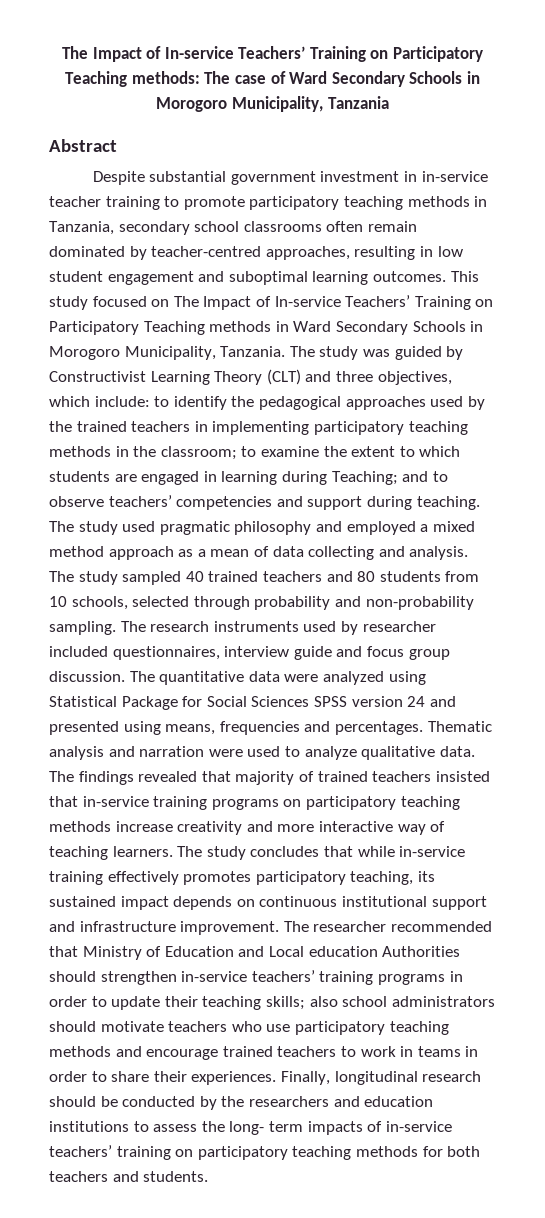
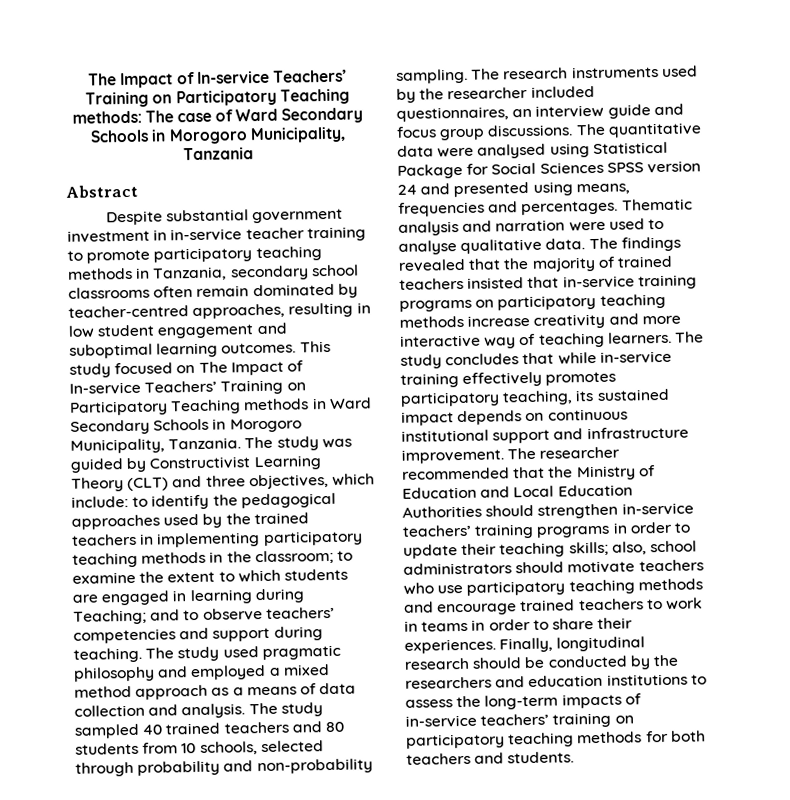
[210,549,250,557] mean -> [246,686,297,696] means
[308,546,375,560] collecting -> [74,704,145,717] collection
(358, 628) none -> [419,88,445,100] the
(220, 653) none -> [512,108,533,118] an
[49,671,125,682] discussion. -> [487,124,574,137] discussions.
[322,671,384,685] analyzed -> [477,143,547,159] analysed
[304,746,357,760] analyze -> [398,240,457,255] analyse
(231, 776) none -> [503,257,530,270] the
(78, 951) none -> [548,466,574,478] the
[308,946,378,957] education -> [557,484,633,497] Education
[309,996,338,1007] also -> [611,541,647,555] also,
[229,1121,303,1135] long- term -> [484,694,559,710] long-term

